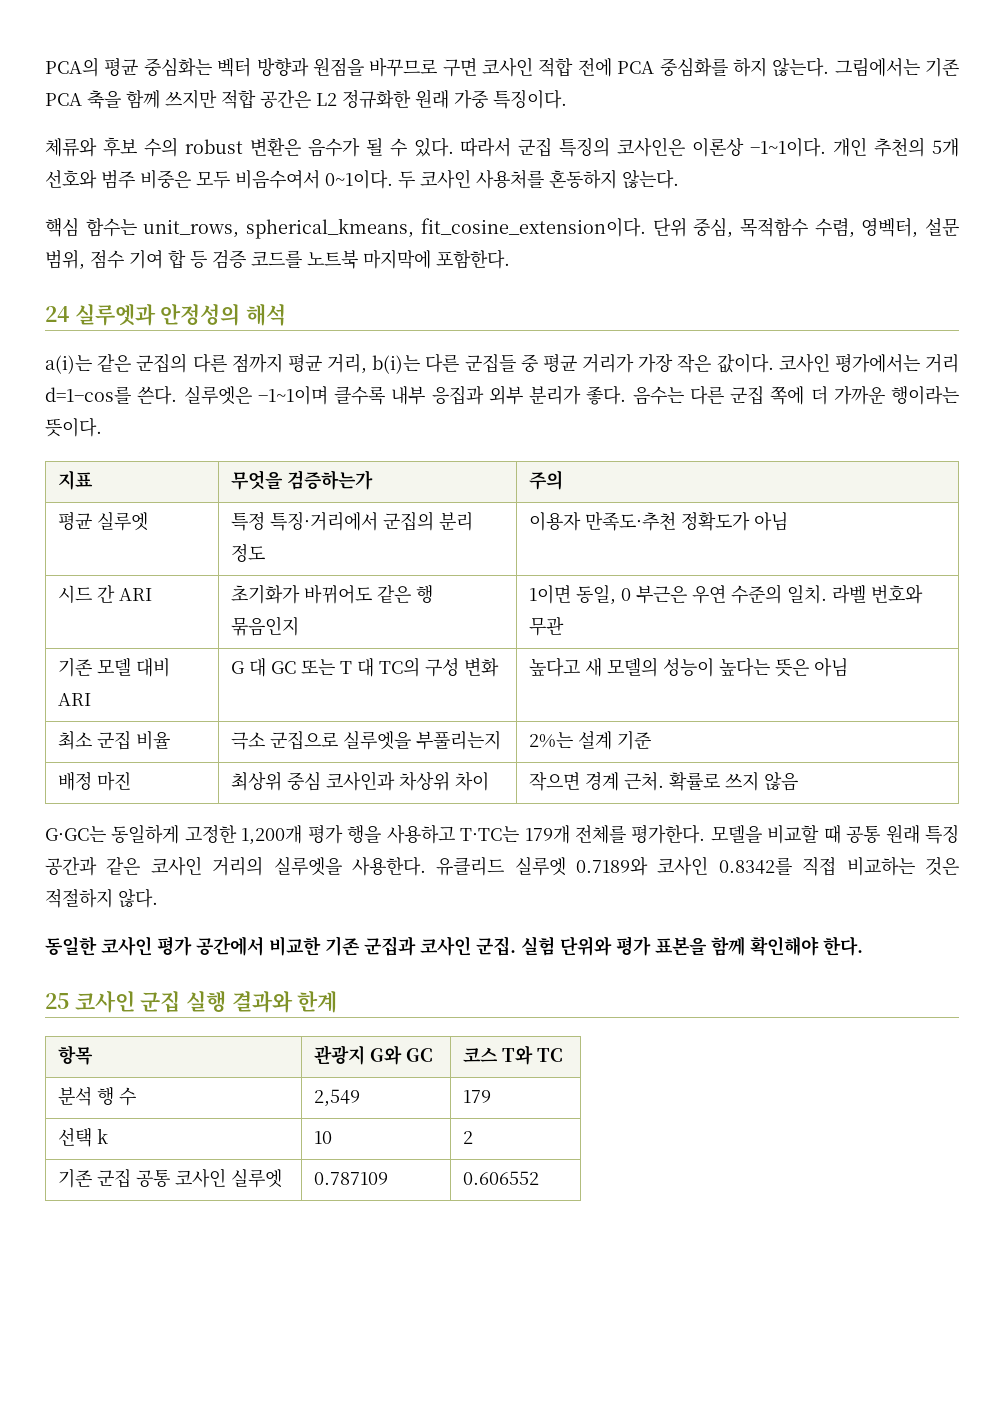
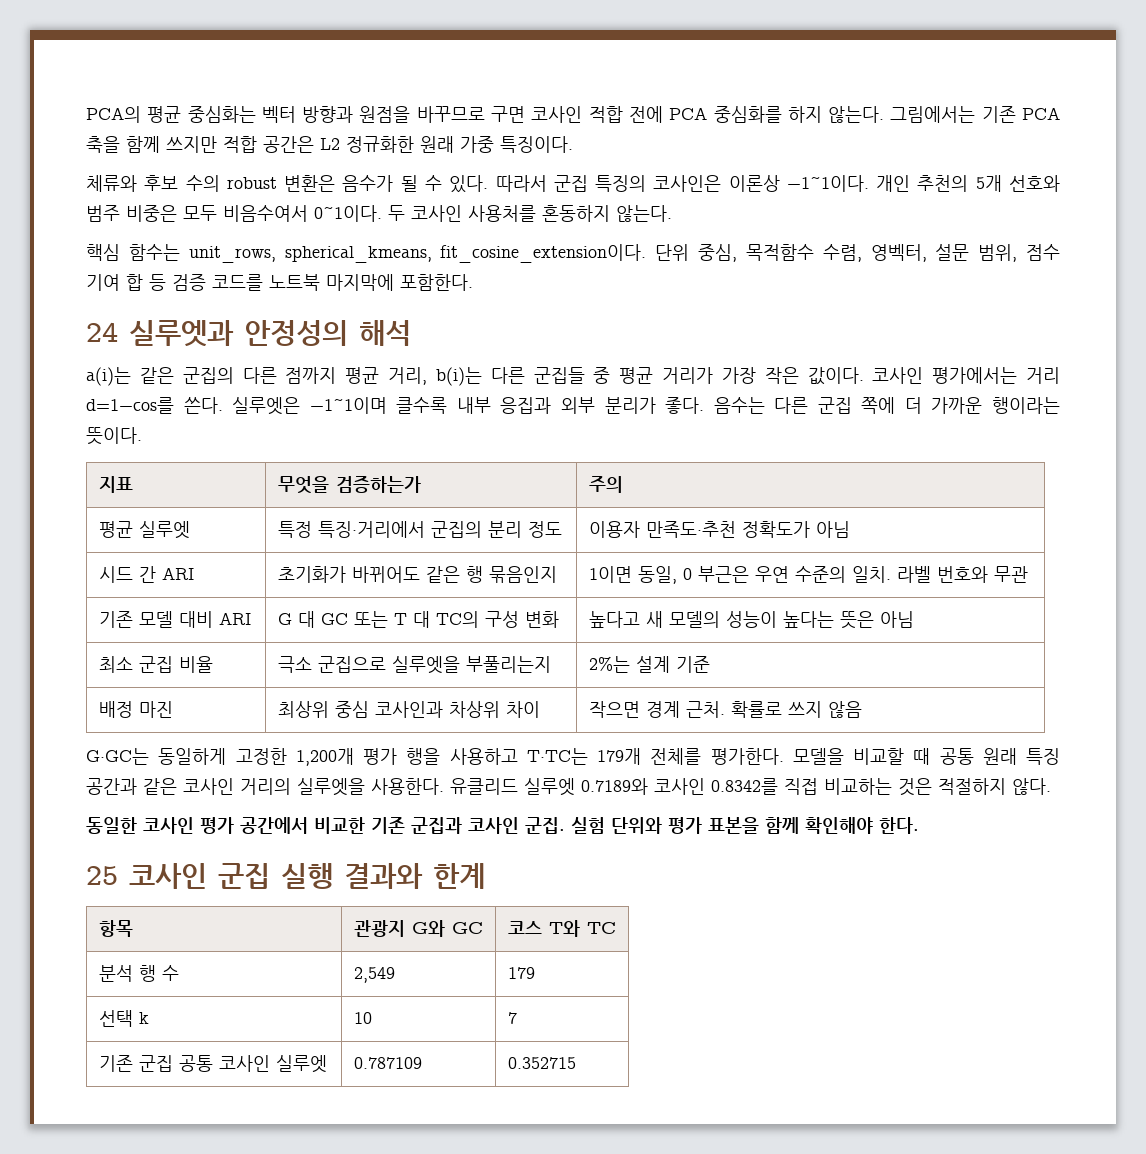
[463,1131,474,1144] 2 -> [507,1012,517,1024] 7
[463,1171,540,1185] 0.606552 -> [507,1057,576,1069] 0.352715

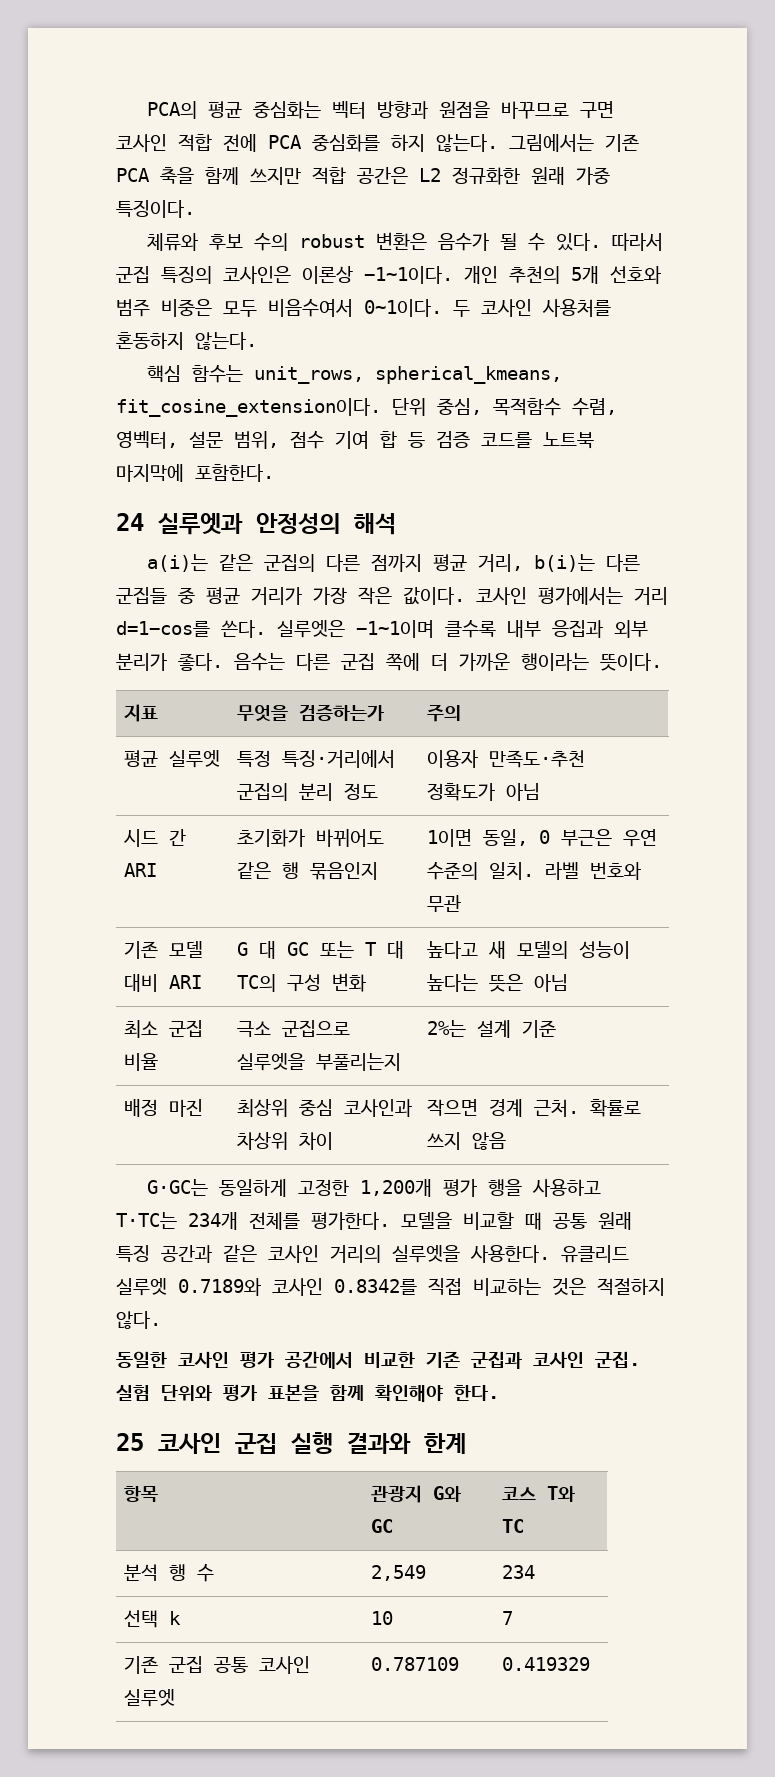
[597,748,641,765] 179개 -> [188,1212,238,1230] 234개
[507,967,535,979] 179 -> [501,1565,535,1579] 234
[507,1057,576,1069] 0.352715 -> [501,1657,590,1671] 0.419329

